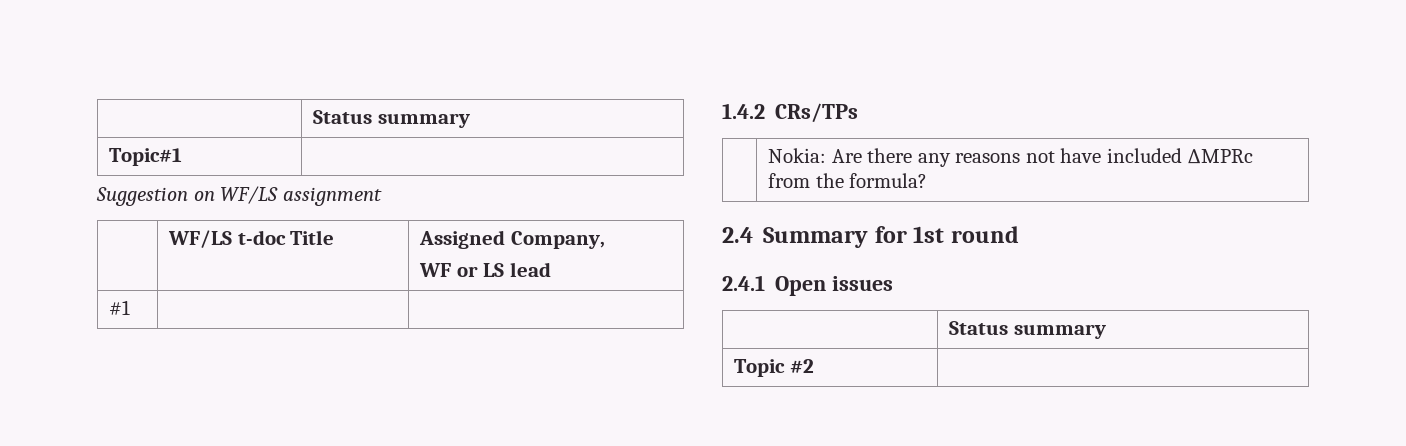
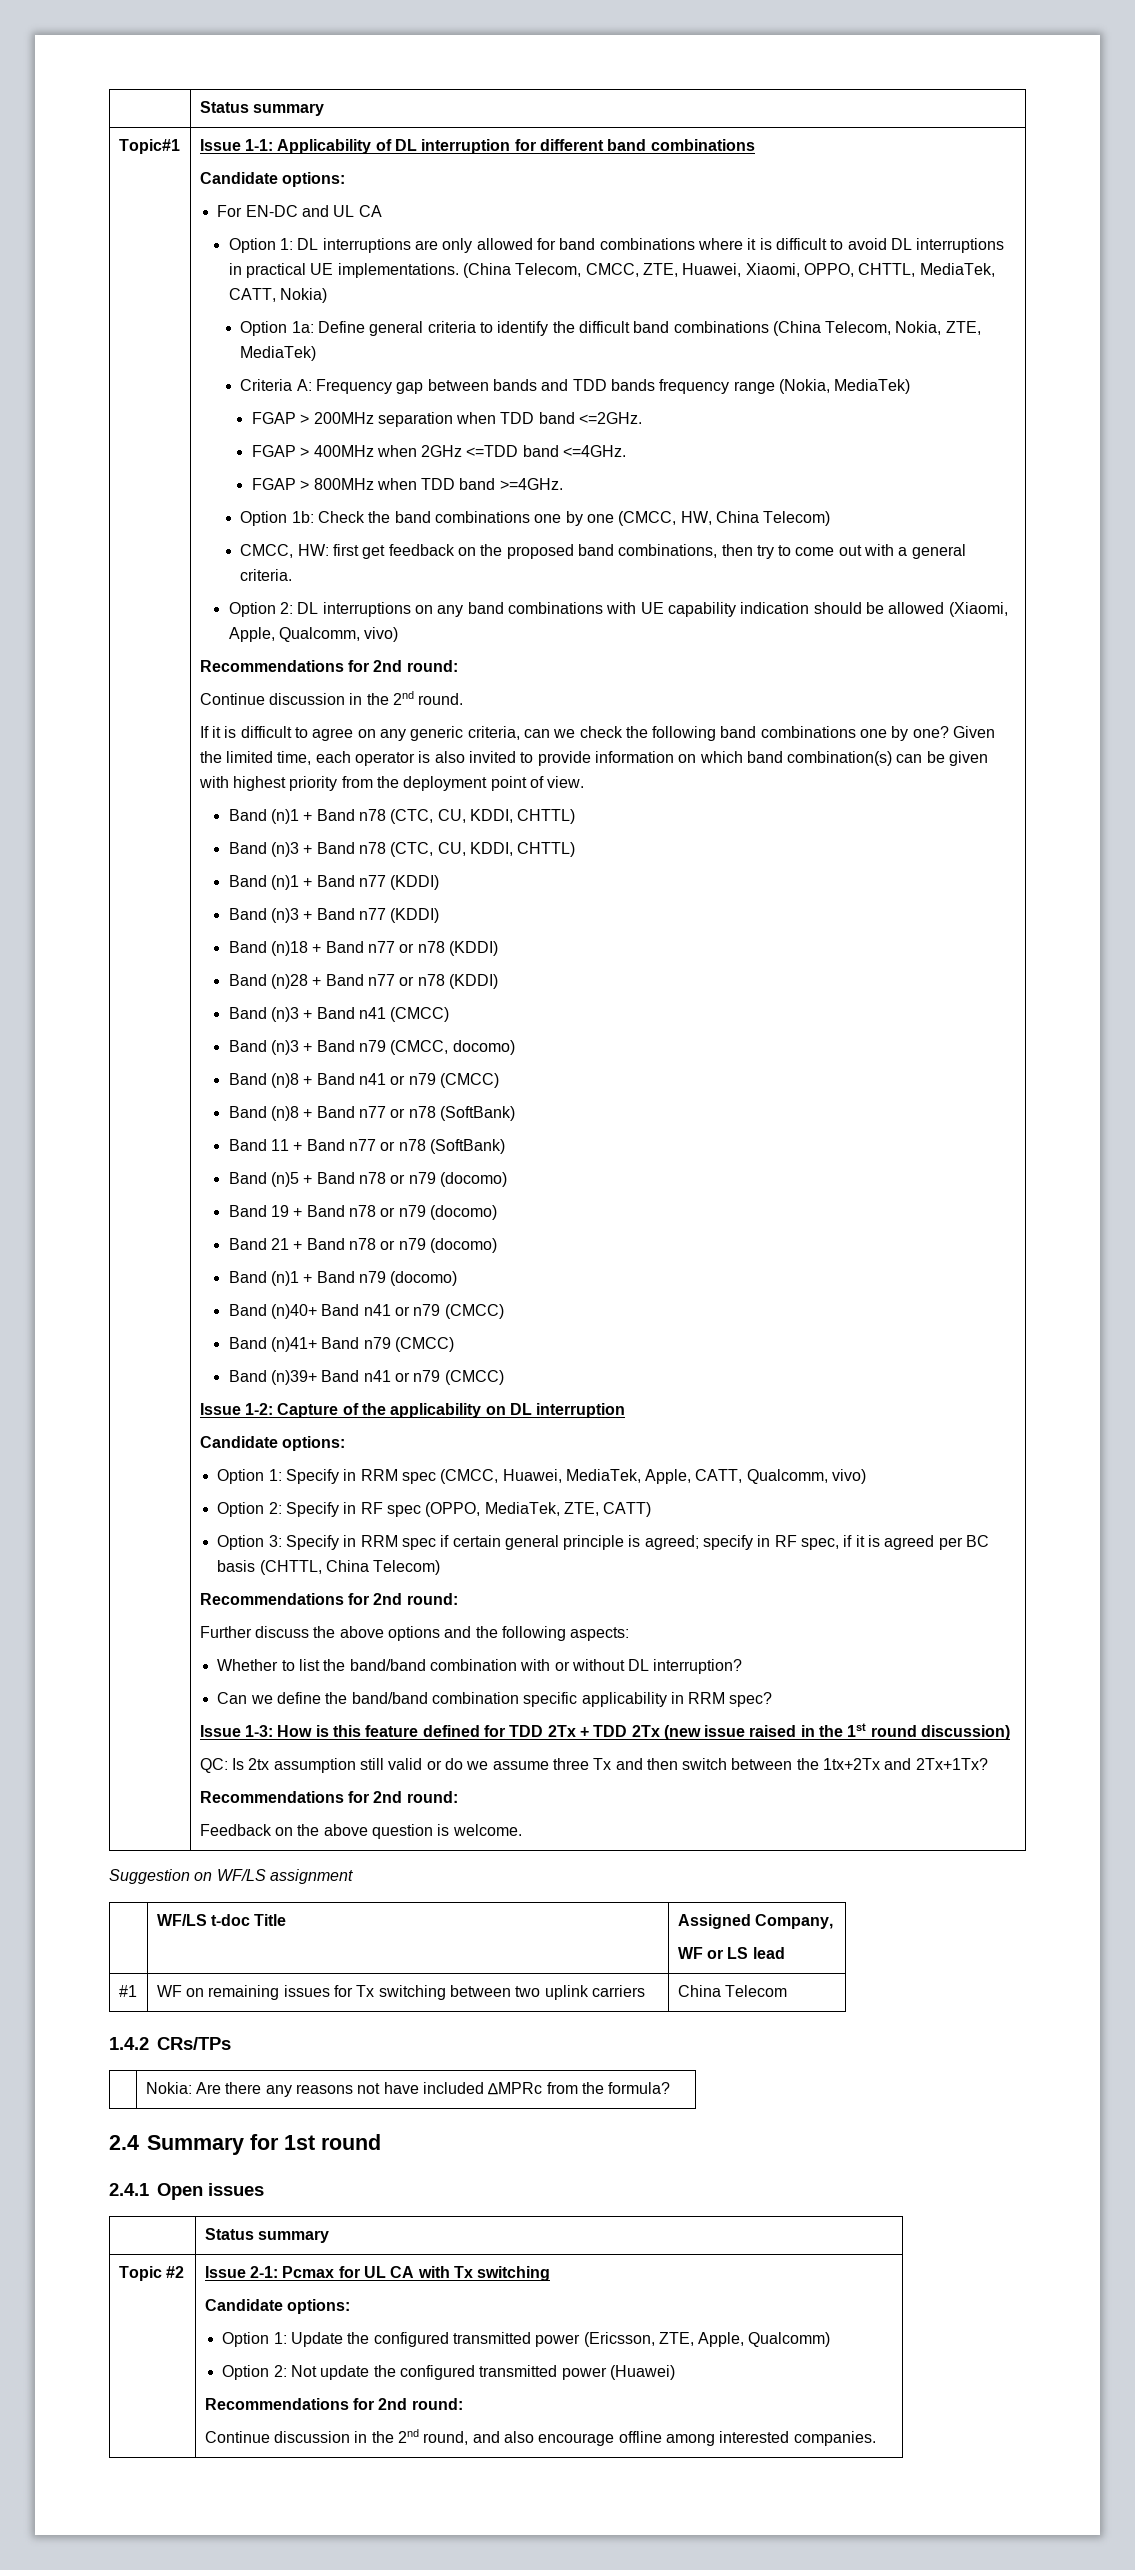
(183, 157) none -> [199,139,755,154] [199,172,345,187] [217,205,382,217] [228,238,1005,253] [228,263,995,278] [228,288,328,303] [240,321,981,336] [240,346,317,361] [240,379,911,394] [251,412,643,427] [251,445,627,457] [251,478,563,490] [240,511,831,526] [240,544,966,559] [240,569,293,581] [228,602,1008,617] [228,627,399,642] [199,660,458,672] [199,691,464,705] [199,726,996,741] [199,751,989,766] [198,776,585,791] [228,809,576,824] [228,842,576,857] [228,875,440,890] [228,908,440,923] [228,941,499,956] [228,974,499,989] [228,1007,450,1022] [228,1040,515,1055] [228,1073,500,1088] [228,1106,516,1121] [228,1139,506,1154] [228,1172,508,1187] [228,1205,498,1220] [228,1238,498,1253] [228,1271,458,1286] [228,1304,504,1319] [228,1337,455,1352] [228,1370,504,1385] [199,1403,626,1418] [199,1436,345,1451] [217,1469,867,1484] [217,1502,652,1517] [217,1535,989,1550] [217,1560,441,1575] [199,1593,458,1605] [199,1626,630,1641] [217,1659,743,1674] [217,1692,773,1707] [199,1723,1011,1740] [199,1758,988,1773] [199,1791,458,1803] [199,1824,522,1839] Issue 1-1: Applicability of DL interruption for different band combinations // Candidate options: // For EN-DC and UL CA // Option 1: DL interruptions are only allowed for band combinations where it is difficult to avoid DL interruptions in practical UE implementations. (China Telecom, CMCC, ZTE, Huawei, Xiaomi, OPPO, CHTTL, MediaTek, CATT, Nokia) // Option 1a: Define general criteria to identify the difficult band combinations (China Telecom, Nokia, ZTE, MediaTek) // Criteria A: Frequency gap between bands and TDD bands frequency range (Nokia, MediaTek) // FGAP > 200MHz separation when TDD band <=2GHz. // FGAP > 400MHz when 2GHz <=TDD band <=4GHz. // FGAP > 800MHz when TDD band >=4GHz. // Option 1b: Check the band combinations one by one (CMCC, HW, China Telecom) // CMCC, HW: first get feedback on the proposed band combinations, then try to come out with a general criteria. // Option 2: DL interruptions on any band combinations with UE capability indication should be allowed (Xiaomi, Apple, Qualcomm, vivo) // Recommendations for 2nd round: // Continue discussion in the 2nd round. // If it is difficult to agree on any generic criteria, can we check the following band combinations one by one? Given the limited time, each operator is also invited to provide information on which band combination(s) can be given with highest priority from the deployment point of view. // Band (n)1 + Band n78 (CTC, CU, KDDI, CHTTL) // Band (n)3 + Band n78 (CTC, CU, KDDI, CHTTL) // Band (n)1 + Band n77 (KDDI) // Band (n)3 + Band n77 (KDDI) // Band (n)18 + Band n77 or n78 (KDDI) // Band (n)28 + Band n77 or n78 (KDDI) // Band (n)3 + Band n41 (CMCC) // Band (n)3 + Band n79 (CMCC, docomo) // Band (n)8 + Band n41 or n79 (CMCC) // Band (n)8 + Band n77 or n78 (SoftBank) // Band 11 + Band n77 or n78 (SoftBank) // Band (n)5 + Band n78 or n79 (docomo) // Band 19 + Band n78 or n79 (docomo) // Band 21 + Band n78 or n79 (docomo) // Band (n)1 + Band n79 (docomo) // Band (n)40+ Band n41 or n79 (CMCC) // Band (n)41+ Band n79 (CMCC) // Band (n)39+ Band n41 or n79 (CMCC) // Issue 1-2: Capture of the applicability on DL interruption // Candidate options: // Option 1: Specify in RRM spec (CMCC, Huawei, MediaTek, Apple, CATT, Qualcomm, vivo) // Option 2: Specify in RF spec (OPPO, MediaTek, ZTE, CATT) // Option 3: Specify in RRM spec if certain general principle is agreed; specify in RF spec, if it is agreed per BC basis (CHTTL, China Telecom) // Recommendations for 2nd round: // Further discuss the above options and the following aspects: // Whether to list the band/band combination with or without DL interruption? // Can we define the band/band combination specific applicability in RRM spec? // Issue 1-3: How is this feature defined for TDD 2Tx + TDD 2Tx (new issue raised in the 1st round discussion) // QC: Is 2tx assumption still valid or do we assume three Tx and then switch between the 1tx+2Tx and 2Tx+1Tx? // Recommendations for 2nd round: // Feedback on the above question is welcome.
(131, 307) | -> [156,1985,645,2000] [677,1985,787,1997] WF on remaining issues for Tx switching between two uplink carriers | China Telecom
(814, 366) none -> [204,2266,551,2281] [204,2299,350,2314] [222,2332,831,2347] [222,2365,675,2380] [204,2398,463,2410] [204,2429,876,2446] Issue 2-1: Pcmax for UL CA with Tx switching // Candidate options: // Option 1: Update the configured transmitted power (Ericsson, ZTE, Apple, Qualcomm) // Option 2: Not update the configured transmitted power (Huawei) // Recommendations for 2nd round: // Continue discussion in the 2nd round, and also encourage offline among interested companies.

